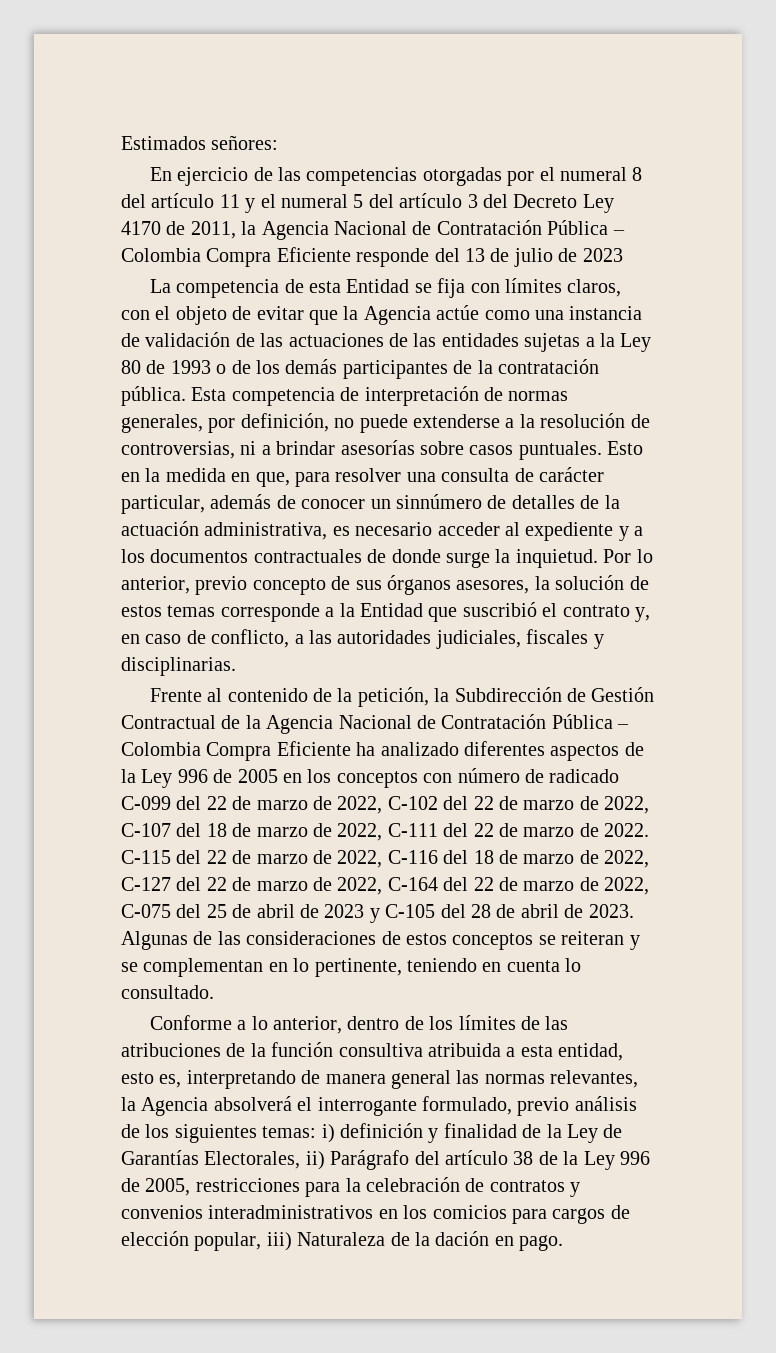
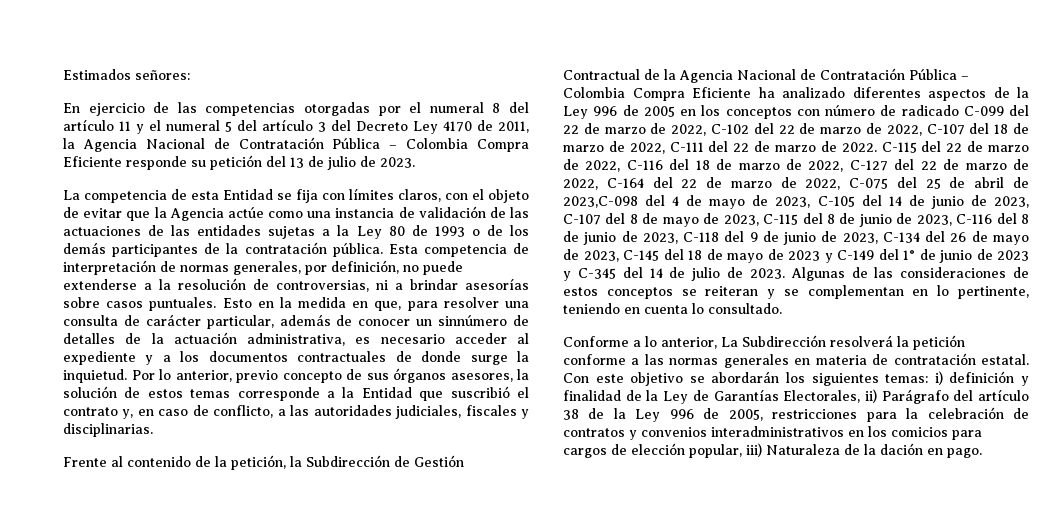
(430, 257) none -> [191,155,262,170] su petición
[582,248,623,262] 2023 -> [380,157,415,168] 2023.
[324,904,559,923] 2023 y C-105 del 28 de abril -> [563,195,1029,209] [563,213,1029,227] [563,231,1029,245] [563,249,1029,263] [563,267,721,281] 2023,C-098 del 4 de mayo de 2023, C-105 del 14 de junio de 2023, C-107 del 8 de mayo de 2023, C-115 del 8 de junio de 2023, C-116 del 8 de junio de 2023, C-118 del 9 de junio de 2023, C-134 del 26 de mayo de 2023, C-145 del 18 de mayo de 2023 y C-149 del 1° de junio de 2023 y C-345 del 14 de julio
[347,1015,569,1030] [121,1042,624,1061] [121,1070,639,1089] [121,1096,637,1116] [121,1124,140,1138] dentro de los límites de las atribuciones de la función consultiva atribuida a esta entidad, esto es, interpretando de manera general las normas relevantes, la Agencia absolverá el interrogante formulado, previo análisis de -> [721,335,965,350] [563,353,1029,368] [563,371,780,386] La Subdirección resolverá la petición conforme a las normas generales en materia de contratación estatal. Con este objetivo se abordarán

